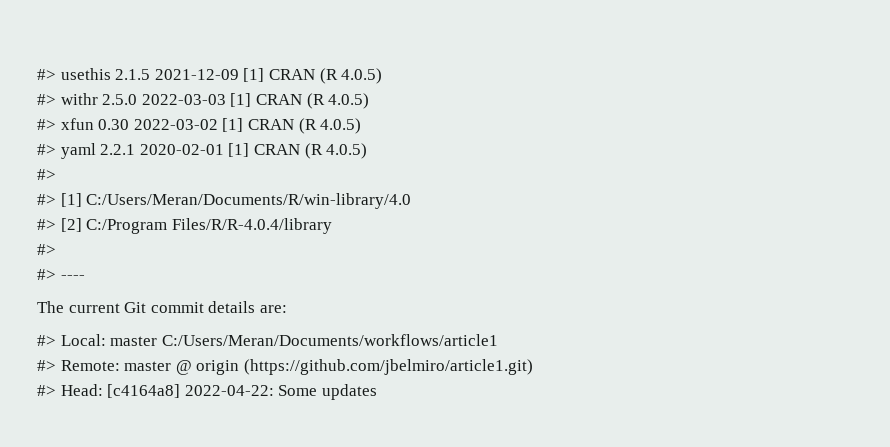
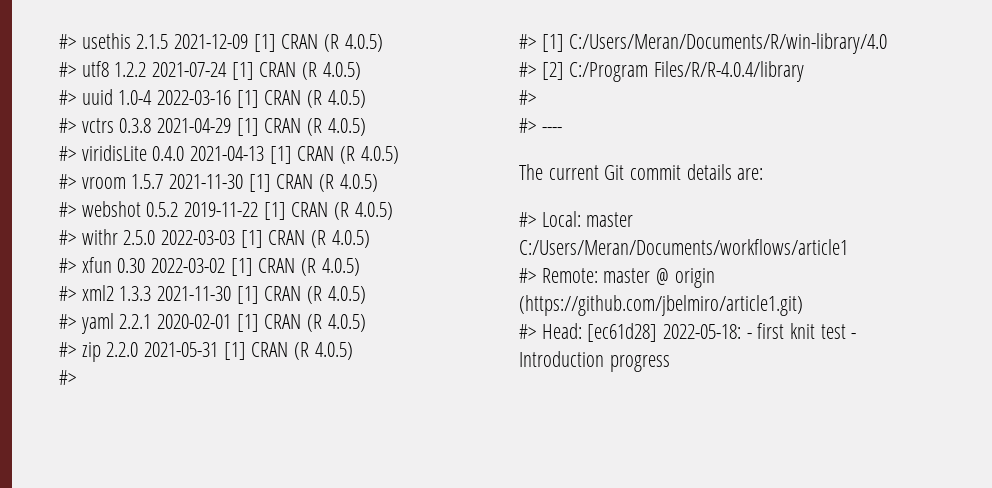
(383, 76) none -> [59,61,361,80] [59,89,366,108] [59,118,366,136] [59,145,399,164] [59,174,378,192] [59,201,393,220] // #> utf8 1.2.2 2021-07-24 [1] CRAN (R 4.0.5) // #> uuid 1.0-4 2022-03-16 [1] CRAN (R 4.0.5) // #> vctrs 0.3.8 2021-04-29 [1] CRAN (R 4.0.5) // #> viridisLite 0.4.0 2021-04-13 [1] CRAN (R 4.0.5) // #> vroom 1.5.7 2021-11-30 [1] CRAN (R 4.0.5) // #> webshot 0.5.2 2019-11-22 [1] CRAN (R 4.0.5)
(362, 126) none -> [59,285,366,304] // #> xml2 1.3.3 2021-11-30 [1] CRAN (R 4.0.5)
(368, 151) none -> [59,342,353,362] // #> zip 2.2.0 2021-05-31 [1] CRAN (R 4.0.5)
[107,384,377,400] [c4164a8] 2022-04-22: Some updates -> [587,323,857,342] [519,351,670,372] [ec61d28] 2022-05-18: - first knit test - Introduction progress

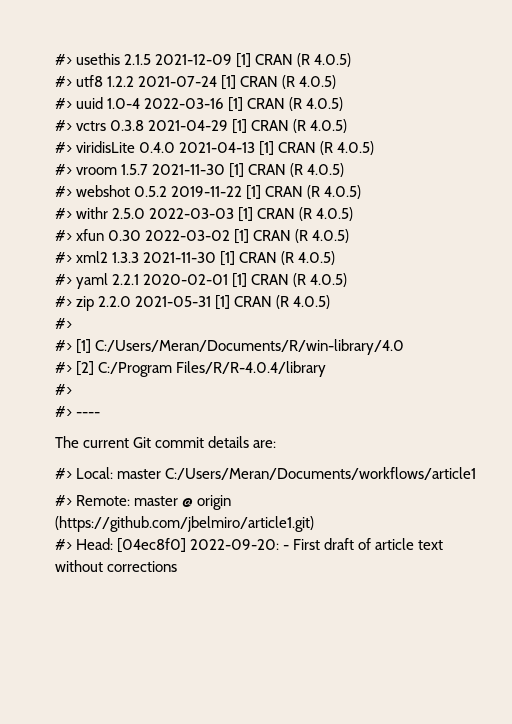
[587,323,857,342] [519,351,670,372] [ec61d28] 2022-05-18: - first knit test - Introduction progress -> [117,538,444,553] [55,560,178,572] [04ec8f0] 2022-09-20: - First draft of article text without corrections

